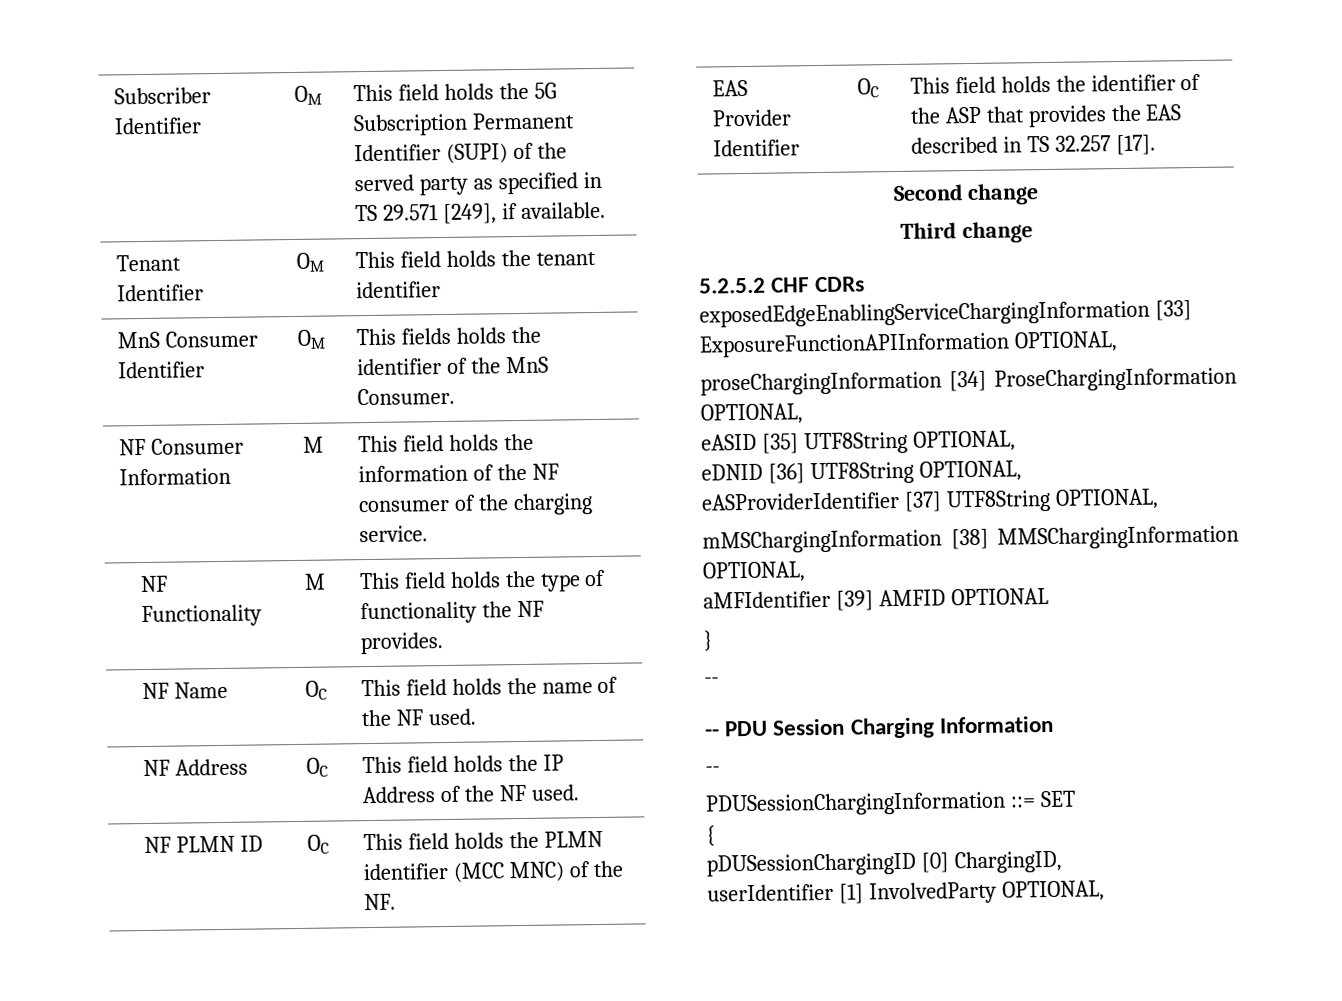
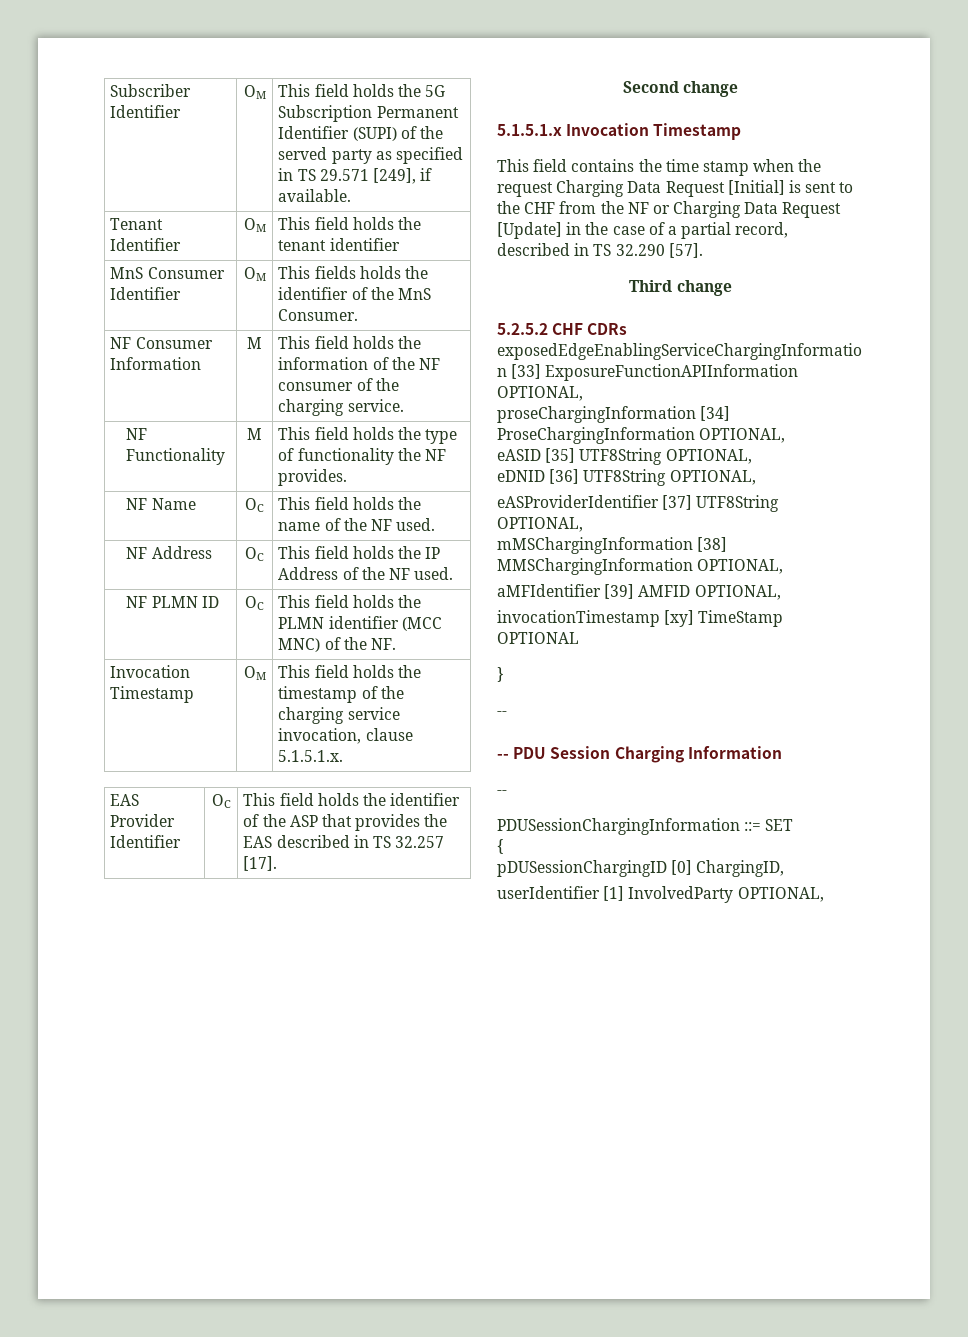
(396, 902) none -> [110,665,191,678] [110,686,195,703] [243,666,266,680] [278,665,421,678] [278,686,404,703] [278,707,400,724] [278,728,413,744] [278,750,344,762] // Invocation Timestamp | OM | This field holds the timestamp of the charging service invocation, clause 5.1.5.1.x.
(1040, 194) none -> [497,123,742,140] [497,159,822,176] [497,180,854,197] [497,201,842,218] [497,222,789,239] [497,243,703,258] // 5.1.5.1.x Invocation Timestamp // This field contains the time stamp when the request Charging Data Request [Initial] is sent to the CHF from the NF or Charging Data Request [Update] in the case of a partial record, described in TS 32.290 [57].
(946, 598) none -> [694,585,781,600] [497,610,784,627] OPTIONAL, // invocationTimestamp [xy] TimeStamp

